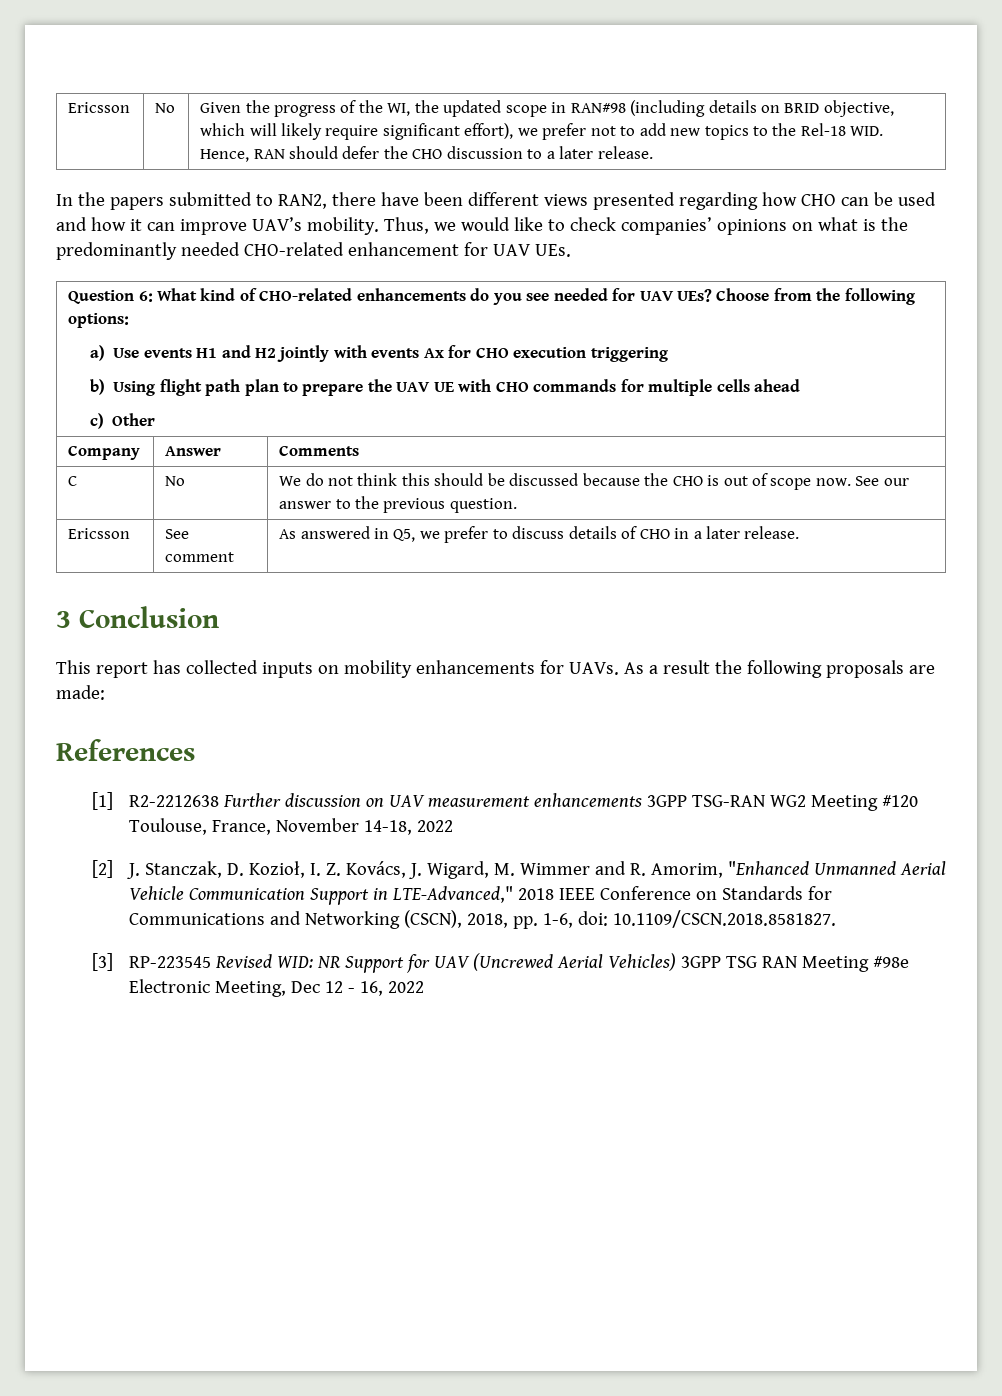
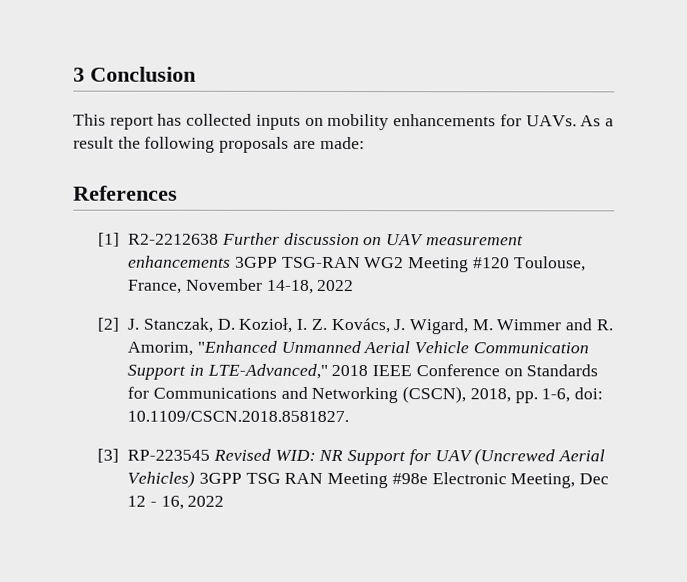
[68,102,131,113] [155,103,176,113] [200,100,894,117] [200,123,884,140] [200,146,653,162] [56,192,936,210] [56,217,908,235] [56,242,571,260] [68,288,915,305] [68,313,130,328] [89,345,668,362] [89,379,800,396] [89,413,156,429] [68,445,141,460] [165,446,222,456] [279,445,360,456] [68,476,78,486] [165,476,186,486] [279,473,909,490] [279,496,517,513] [68,528,131,539] [165,529,190,539] [165,552,235,562] [279,526,800,543] Ericsson | No | Given the progress of the WI, the updated scope in RAN#98 (including details on BRID objective, which will likely require significant effort), we prefer not to add new topics to the Rel-18 WID. Hence, RAN should defer the CHO discussion to a later release. // In the papers submitted to RAN2, there have been different views presented regarding how CHO can be used and how it can improve UAV’s mobility. Thus, we would like to check companies’ opinions on what is the predominantly needed CHO-related enhancement for UAV UEs. // Question 6: What kind of CHO-related enhancements do you see needed for UAV UEs? Choose from the following options: // a) Use events H1 and H2 jointly with events Ax for CHO execution triggering // b) Using flight path plan to prepare the UAV UE with CHO commands for multiple cells ahead // c) Other // Company | Answer | Comments // C | No | We do not think this should be discussed because the CHO is out of scope now. See our answer to the previous question. // Ericsson | See comment | As answered in Q5, we prefer to discuss details of CHO in a later release. // -> (73, 74) none

